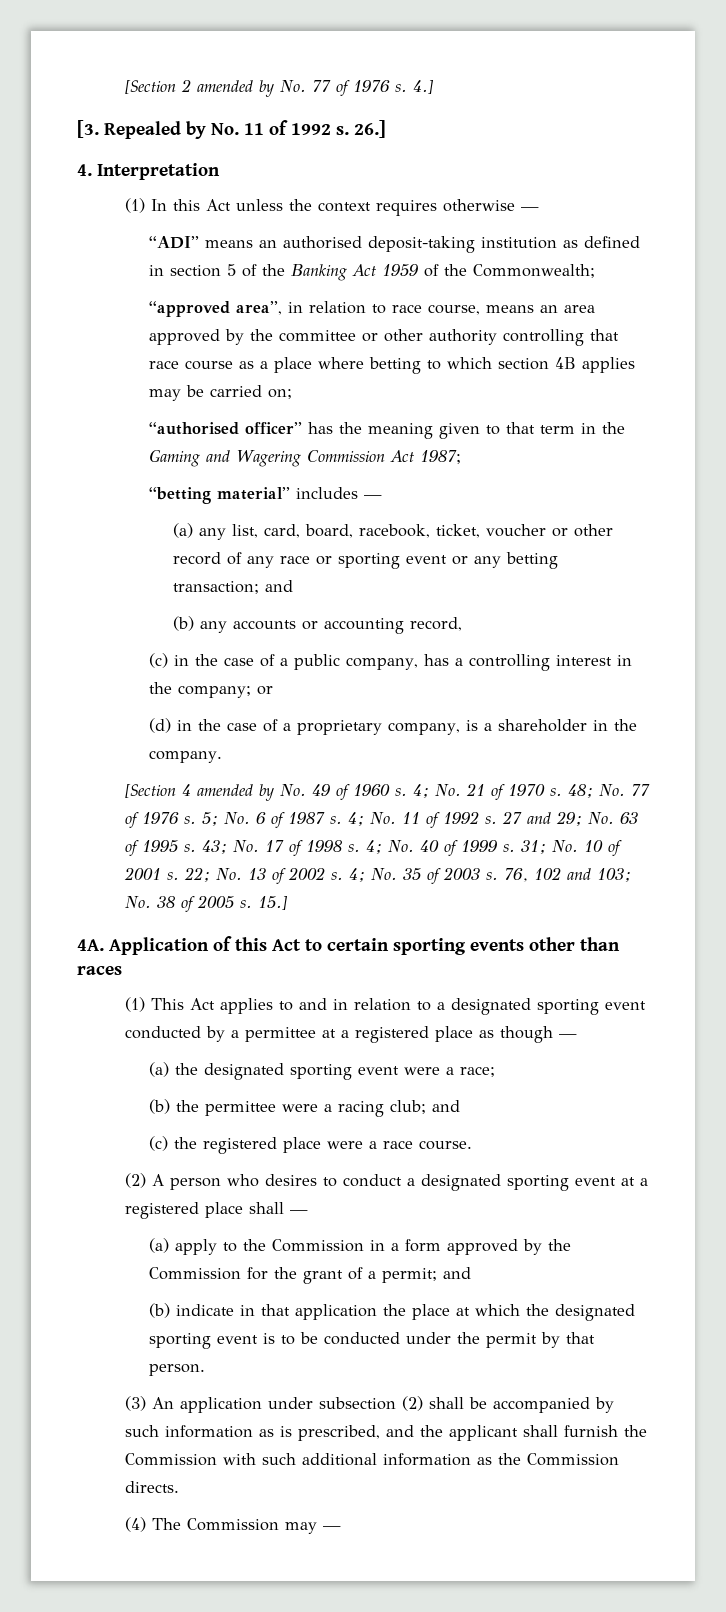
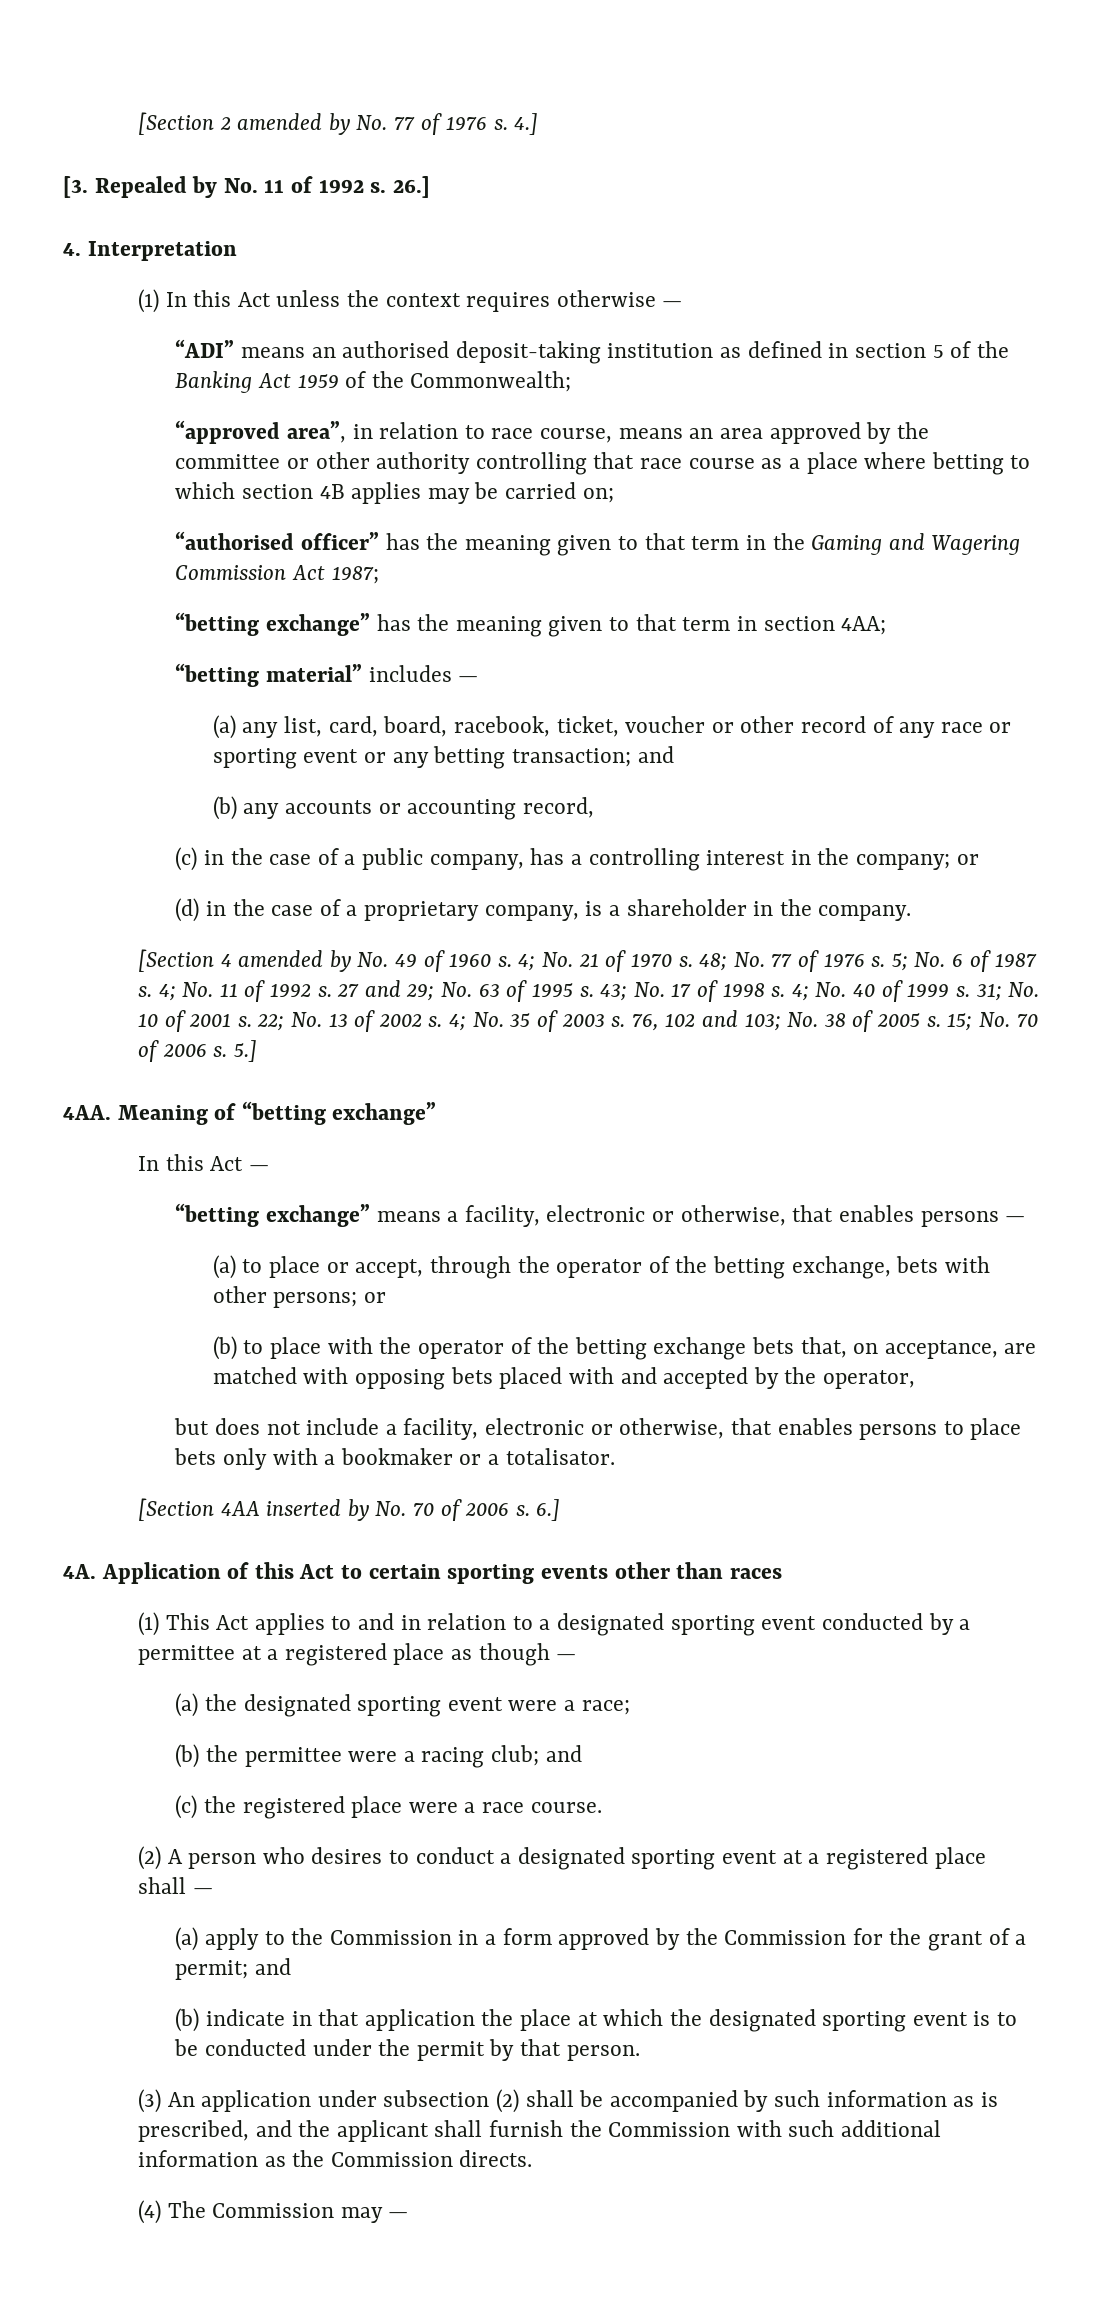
(461, 457) none -> [175,612,887,637] // “betting exchange” has the meaning given to that term in section 4AA;
[257,895,288,910] 15.] -> [947,1012,1038,1031] [137,1040,257,1062] [63,1101,437,1125] [137,1154,269,1171] [175,1203,1026,1227] [212,1255,990,1279] [212,1286,387,1308] [212,1336,1037,1360] [212,1367,915,1390] [174,1418,1022,1440] [174,1448,615,1470] [137,1498,561,1521] 15; No. 70 of 2006 s. 5.] // 4AA. Meaning of “betting exchange” // In this Act — // “betting exchange” means a facility, electronic or otherwise, that enables persons — // (a) to place or accept, through the operator of the betting exchange, bets with other persons; or // (b) to place with the operator of the betting exchange bets that, on acceptance, are matched with opposing bets placed with and accepted by the operator, // but does not include a facility, electronic or otherwise, that enables persons to place bets only with a bookmaker or a totalisator. // [Section 4AA inserted by No. 70 of 2006 s. 6.]

